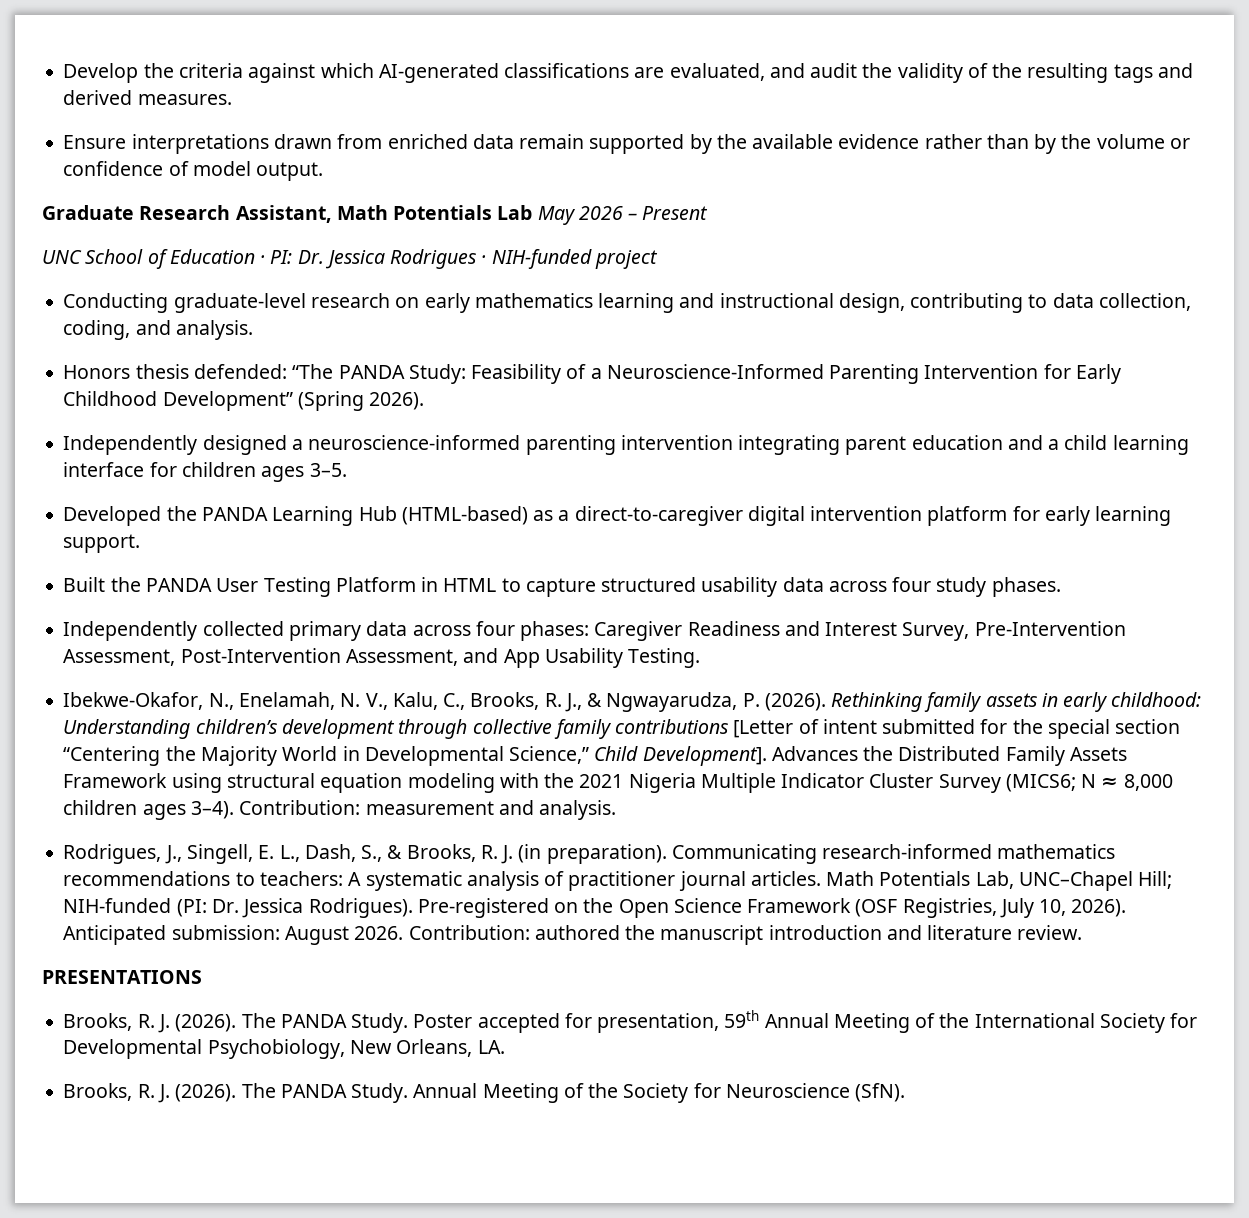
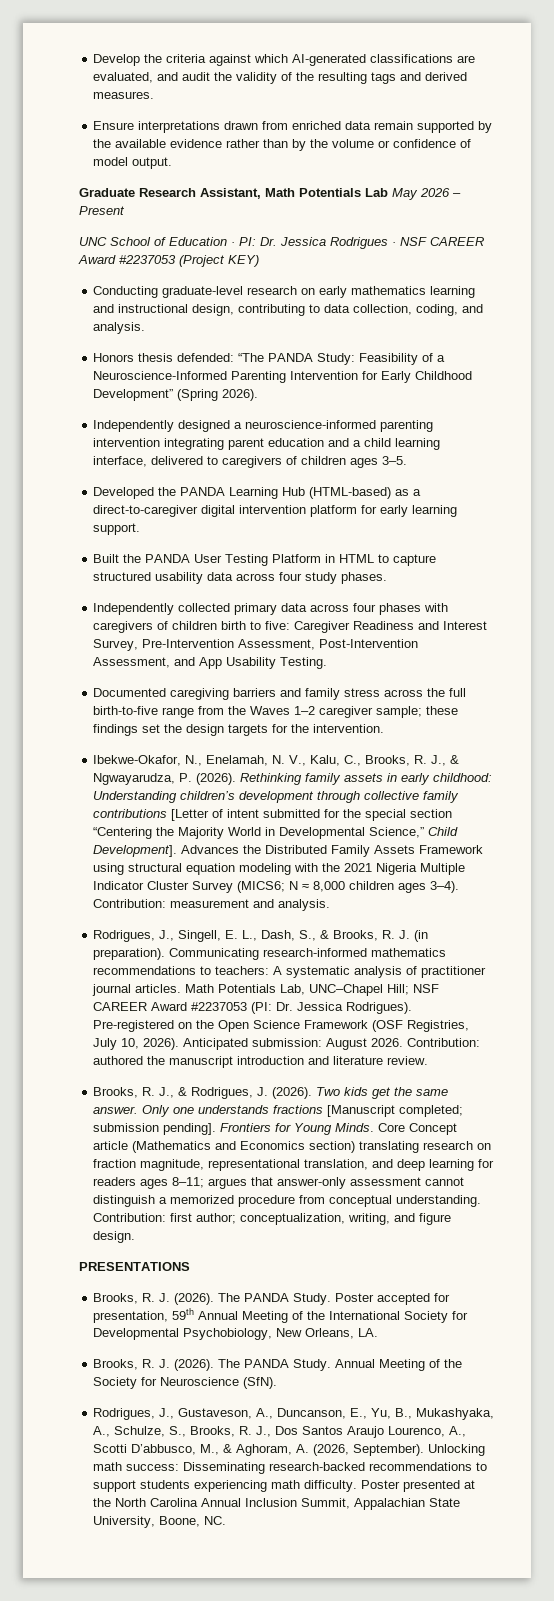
[491,249,658,269] NIH-funded project -> [400,237,484,246] [78,255,259,267] NSF CAREER Award #2237053 (Project KEY)
[63,462,177,477] interface for -> [93,456,298,468] interface, delivered to caregivers of
[520,621,590,641] phases: -> [379,603,449,615] [93,621,291,633] phases with caregivers of children birth to five:
(701, 658) none -> [93,688,467,700] [93,706,459,718] [93,724,385,736] // Documented caregiving barriers and family stress across the full birth-to-five range from the Waves 1–2 caregiver sample; these findings set the design targets for the intervention.
[63,898,172,913] NIH-funded -> [413,984,440,993] [93,1002,248,1011] NSF CAREER Award #2237053
(1083, 932) none -> [93,1087,449,1099] [93,1105,464,1117] [93,1123,458,1135] [93,1141,492,1153] [93,1159,495,1171] [93,1177,465,1189] [93,1195,482,1207] [93,1213,452,1225] [93,1231,136,1243] // Brooks, R. J., & Rodrigues, J. (2026). Two kids get the same answer. Only one understands fractions [Manuscript completed; submission pending]. Frontiers for Young Minds. Core Concept article (Mathematics and Economics section) translating research on fraction magnitude, representational translation, and deep learning for readers ages 8–11; argues that answer-only assessment cannot distinguish a memorized procedure from conceptual understanding. Contribution: first author; conceptualization, writing, and figure design.
(906, 1092) none -> [93,1408,495,1420] [93,1426,467,1438] [93,1444,486,1456] [93,1462,488,1474] [93,1480,476,1492] [93,1498,461,1510] [93,1516,227,1528] // Rodrigues, J., Gustaveson, A., Duncanson, E., Yu, B., Mukashyaka, A., Schulze, S., Brooks, R. J., Dos Santos Araujo Lourenco, A., Scotti D’abbusco, M., & Aghoram, A. (2026, September). Unlocking math success: Disseminating research-backed recommendations to support students experiencing math difficulty. Poster presented at the North Carolina Annual Inclusion Summit, Appalachian State University, Boone, NC.

